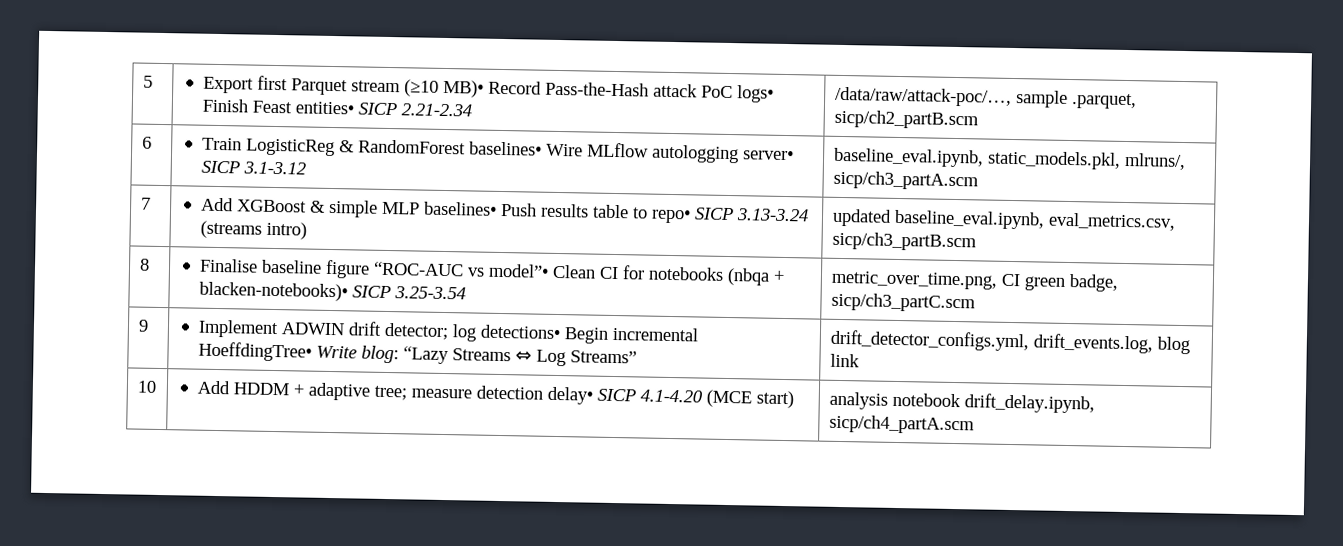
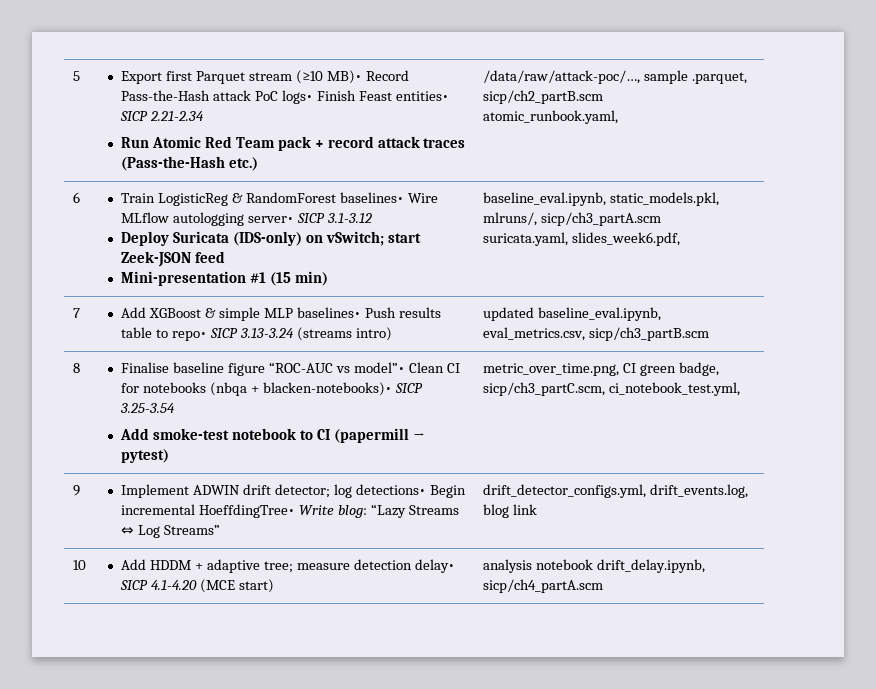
(473, 110) none -> [121,136,466,151] [121,156,259,171] // Run Atomic Red Team pack + record attack traces (Pass-the-Hash etc.)
(979, 119) none -> [483,110,619,124] // atomic_runbook.yaml,
(307, 168) none -> [121,231,421,246] [121,251,226,267] [121,271,328,286] // Deploy Suricata (IDS-only) on vSwitch; start Zeek-JSON feed // Mini-presentation #1 (15 min)
(979, 180) none -> [483,232,681,246] // suricata.yaml, slides_week6.pdf,
(467, 293) none -> [120,428,425,443] [121,449,170,463] // Add smoke-test notebook to CI (papermill → pytest)
[830,292,976,313] sicp/ch3_partC.scm -> [483,382,741,396] sicp/ch3_partC.scm, ci_notebook_test.yml,

